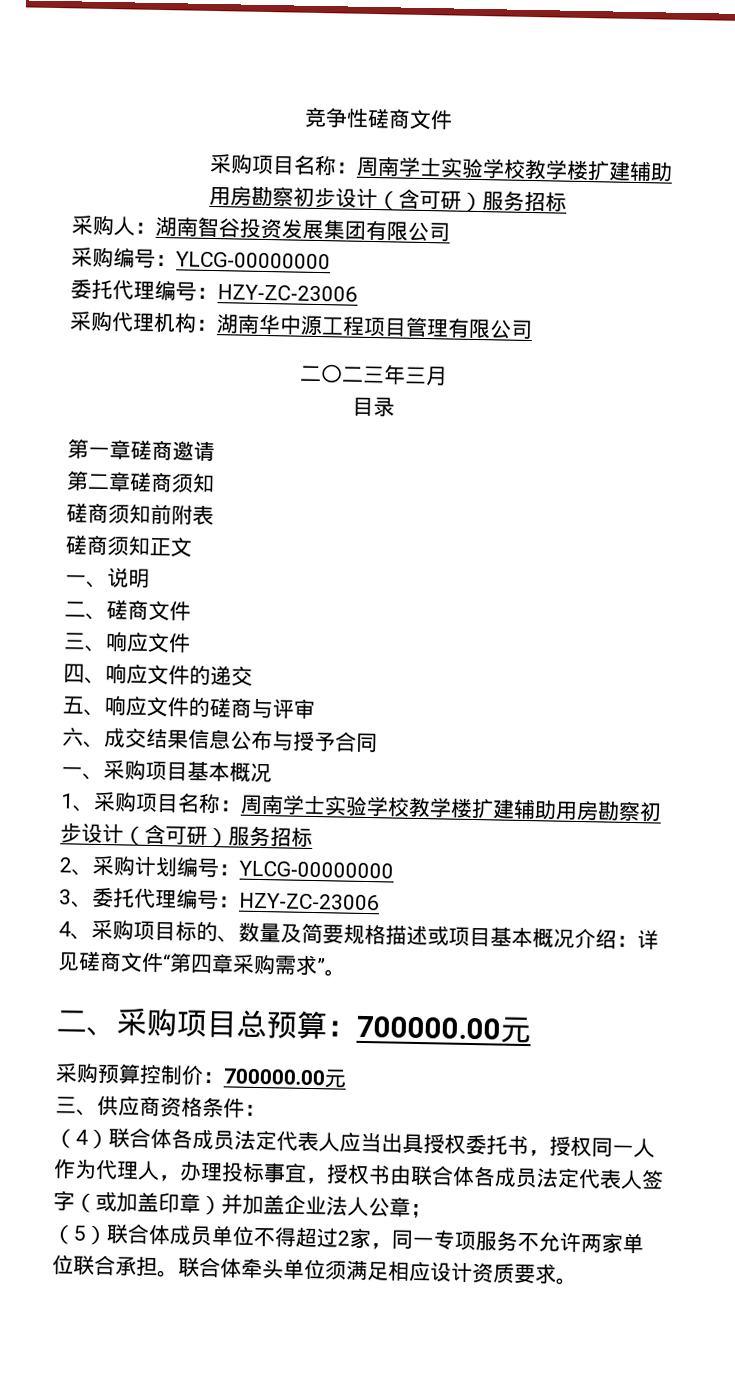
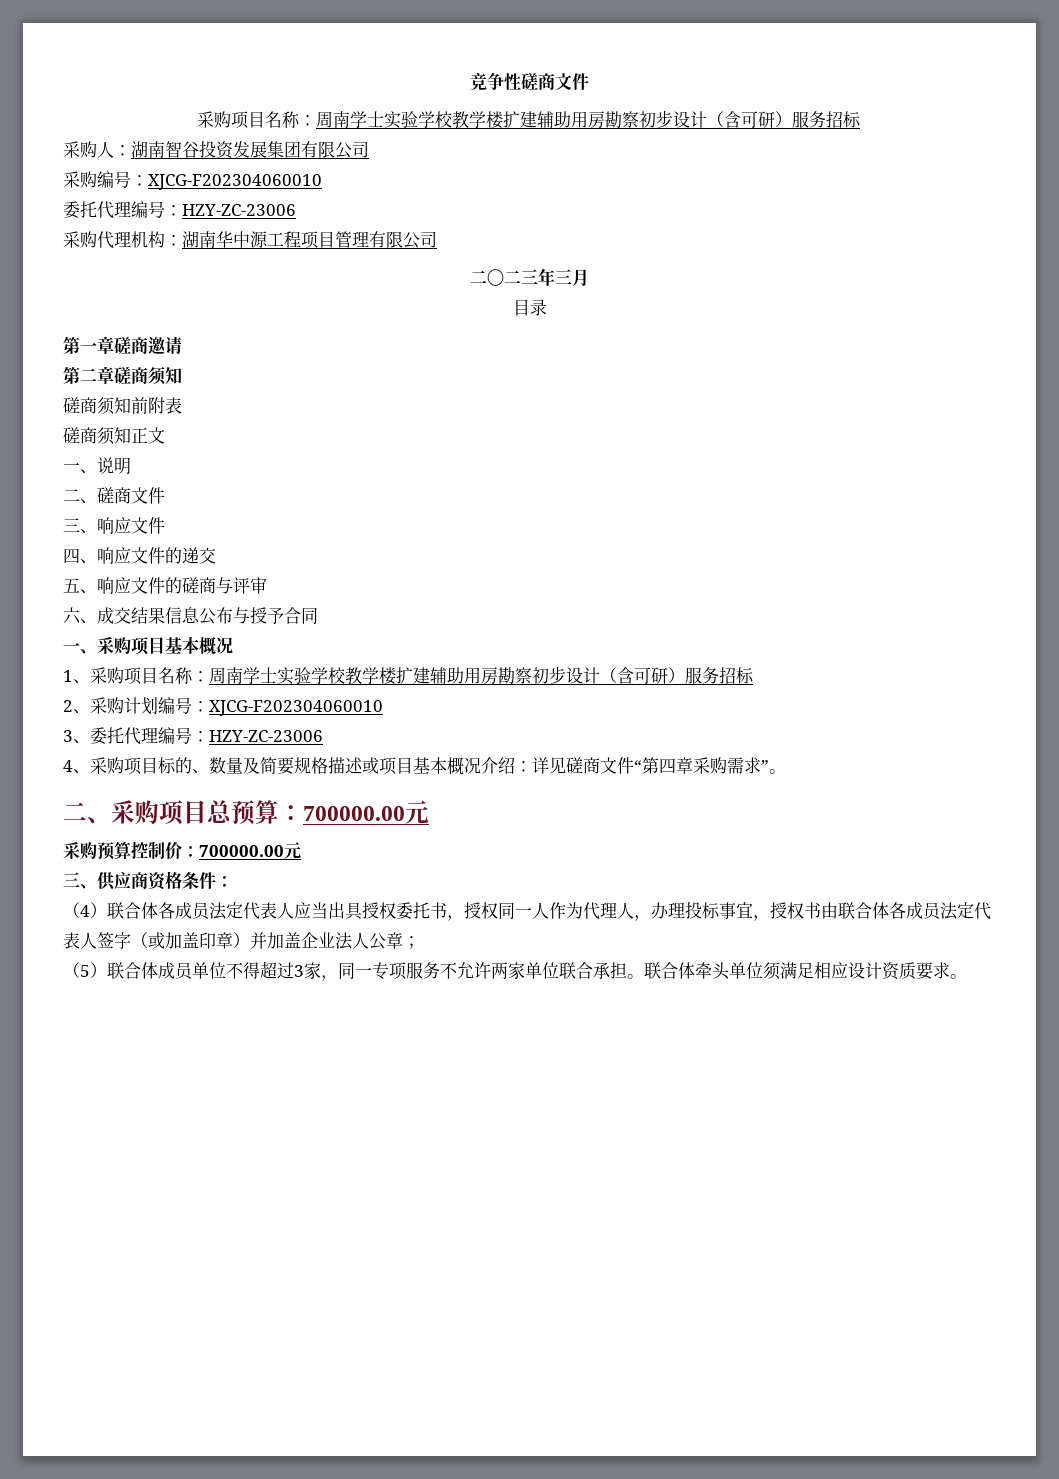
[175,251,331,270] YLCG-00000000 -> [148,174,322,190] XJCG-F202304060010
[238,860,394,879] YLCG-00000000 -> [209,700,383,716] XJCG-F202304060010
[337,1230,350,1246] 2 -> [294,965,304,977] 3

